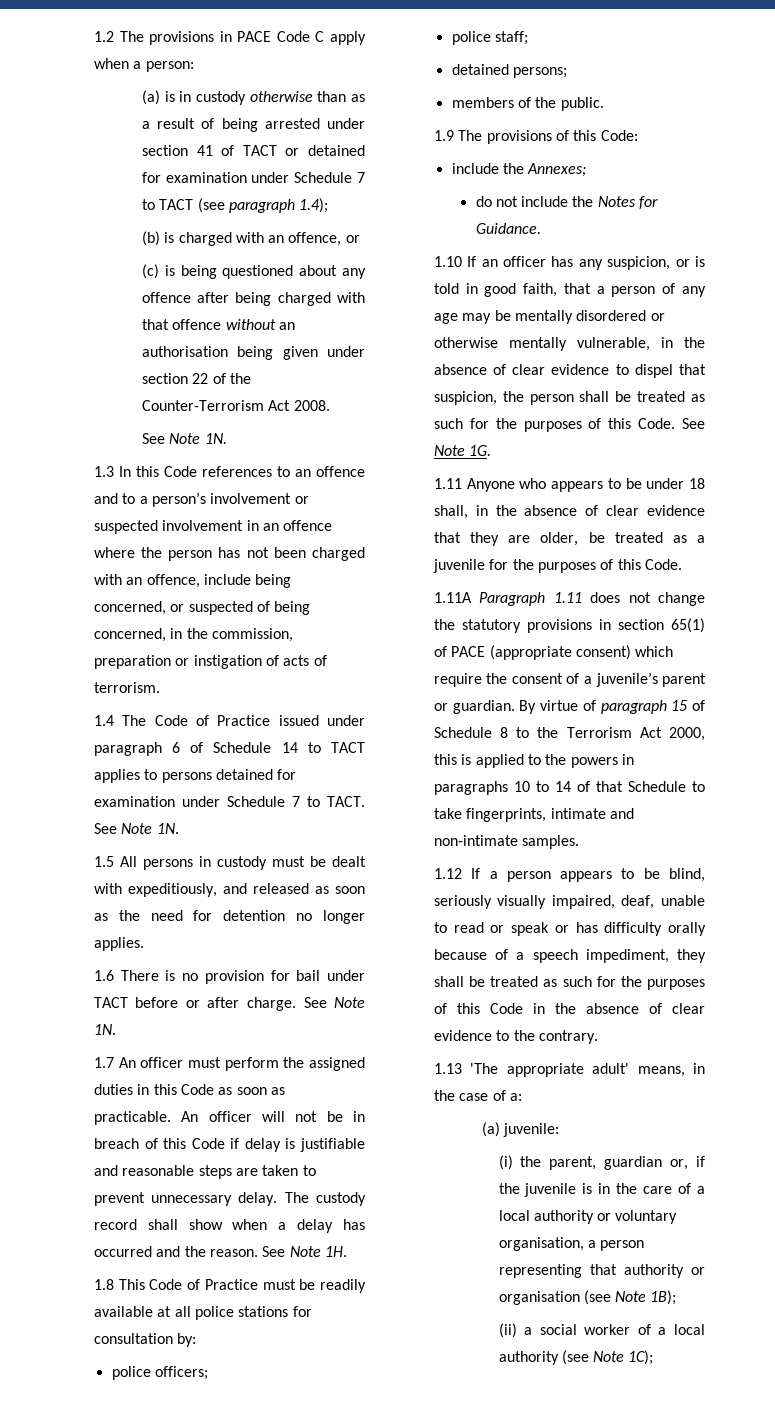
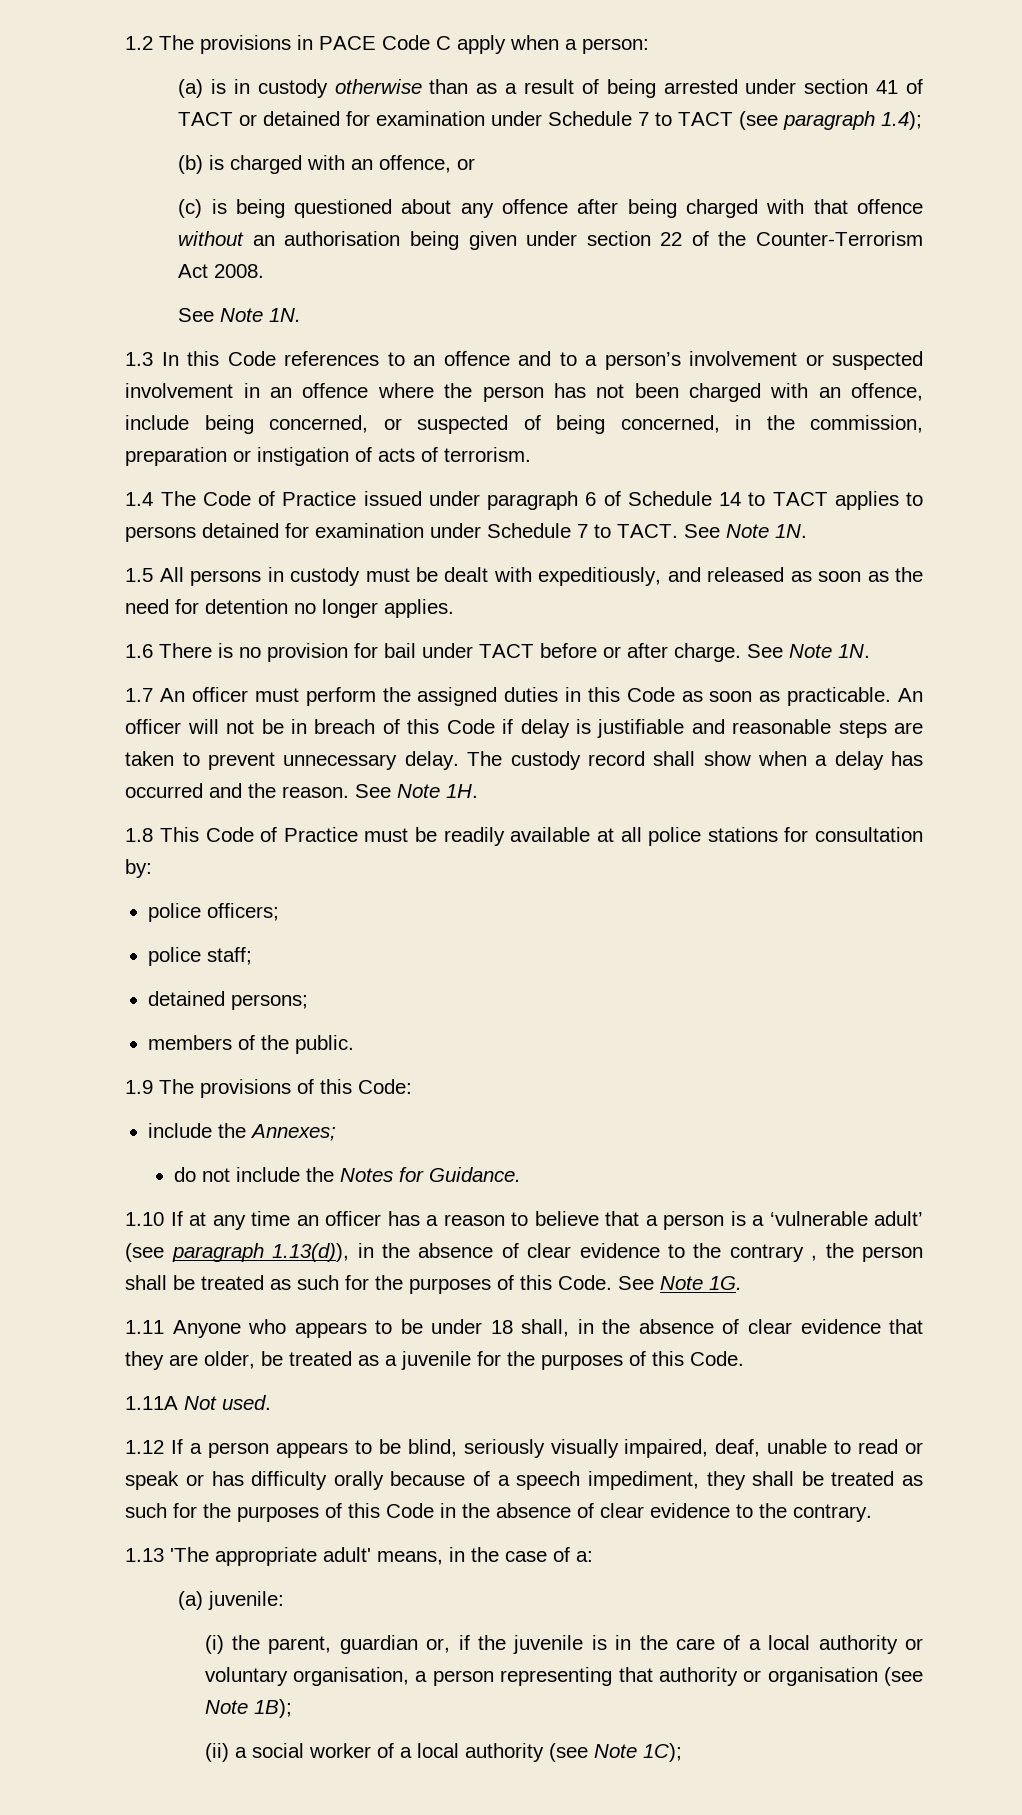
[481,256,705,270] [433,283,706,297] [433,310,665,324] [433,337,705,351] [433,364,706,378] [433,391,497,405] an officer has any suspicion, or is told in good faith, that a person of any age may be mentally disordered or otherwise mentally vulnerable, in the absence of clear evidence to dispel that suspicion, -> [189,1211,923,1230] [125,1243,818,1262] at any time an officer has a reason to believe that a person is a ‘vulnerable adult’ (see paragraph 1.13(d)), in the absence of clear evidence to the contrary ,
[479,592,705,606] [433,618,705,633] [433,645,674,660] [433,672,706,687] [433,700,705,714] [433,727,705,741] [433,754,634,768] [433,781,705,795] [433,808,634,822] [433,835,580,849] Paragraph 1.11 does not change the statutory provisions in section 65(1) of PACE (appropriate consent) which require the consent of a juvenile’s parent or guardian. By virtue of paragraph 15 of Schedule 8 to the Terrorism Act 2000, this is applied to the powers in paragraphs 10 to 14 of that Schedule to take fingerprints, intimate and non-intimate samples. -> [184,1395,272,1410] Not used.

